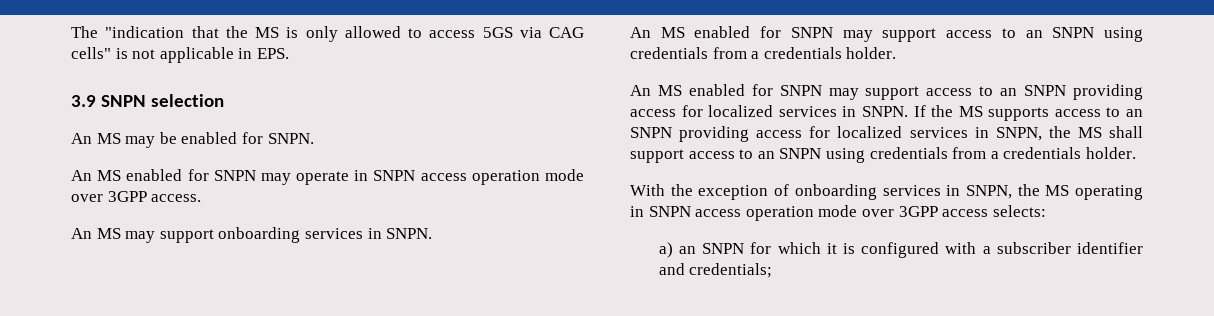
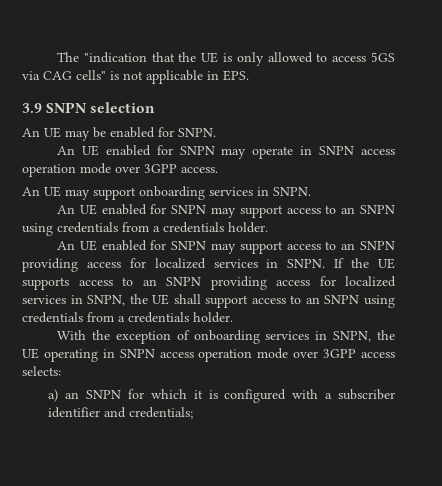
[255,27,279,38] MS -> [201,52,219,63] UE
[96,133,121,144] MS -> [44,127,61,138] UE
[97,170,122,181] MS -> [81,145,99,156] UE
[96,228,121,239] MS -> [44,186,61,197] UE
[660,27,685,38] MS -> [79,204,97,215] UE
[657,85,682,96] MS -> [79,240,97,251] UE
[958,106,983,117] MS -> [378,258,396,269] UE
[1077,127,1102,138] MS -> [152,294,170,305] UE
[1045,185,1070,196] MS -> [22,348,39,359] UE

